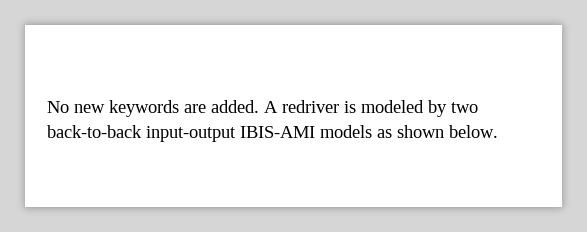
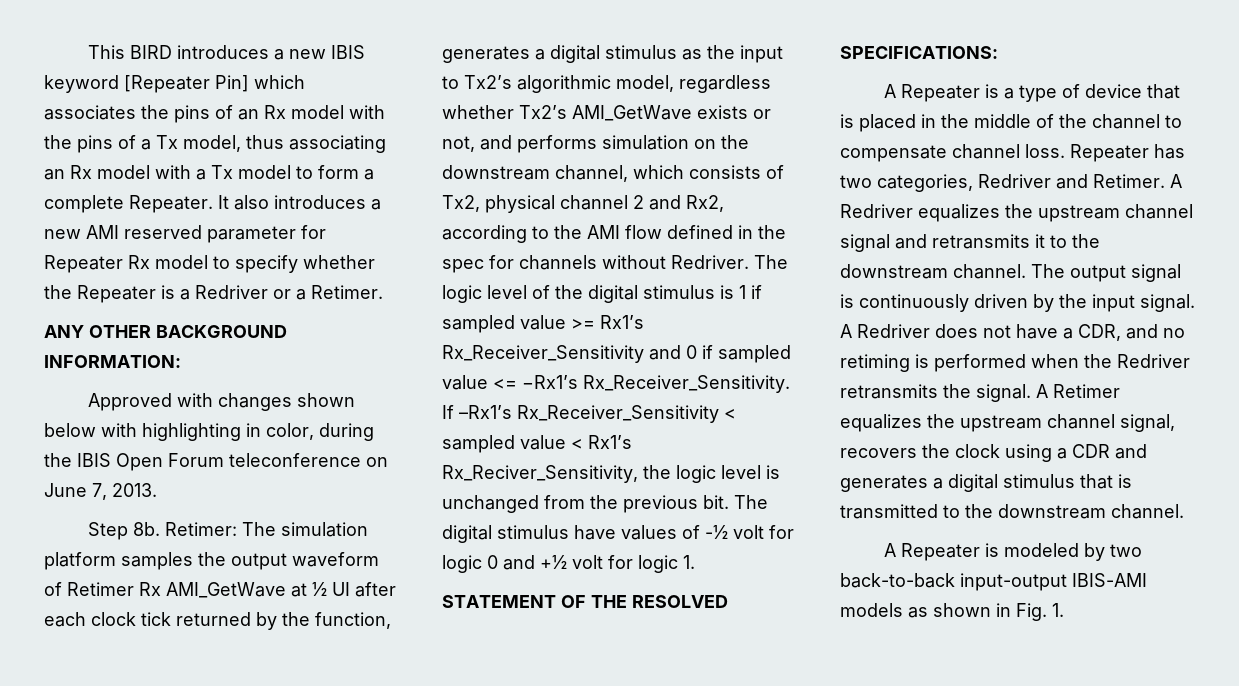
[47,100,339,117] No new keywords are added. A redriver -> [88,45,366,60] [44,75,305,93] [44,105,385,123] [44,135,386,153] [44,165,374,180] [44,195,381,213] [44,225,326,243] [44,255,375,273] [44,285,383,303] [44,325,287,338] [44,355,181,368] [88,393,356,411] [44,423,374,441] [44,453,388,471] [44,483,157,500] [88,522,369,540] [44,552,379,570] [44,582,396,598] [44,612,391,630] [442,45,783,63] [442,75,771,93] [442,105,771,121] [442,135,749,153] [442,165,784,182] [442,195,724,213] [442,225,786,243] [442,255,788,273] [442,285,762,303] [442,315,644,333] [442,345,791,363] [442,375,790,393] [442,405,736,423] [442,435,632,453] [442,465,780,483] [442,495,768,513] [442,525,794,543] [442,555,695,573] [442,595,728,608] [840,46,998,59] [884,84,1181,102] [840,114,1182,132] [840,144,1185,162] [840,174,1182,192] [840,204,1193,222] [840,234,1100,252] [840,264,1181,282] [840,294,1195,312] [840,324,1185,341] [840,354,1190,372] [840,384,1120,402] [840,414,1175,432] [840,444,1147,462] [840,474,1132,492] [840,504,1184,519] [884,543,981,561] This BIRD introduces a new IBIS keyword [Repeater Pin] which associates the pins of an Rx model with the pins of a Tx model, thus associating an Rx model with a Tx model to form a complete Repeater. It also introduces a new AMI reserved parameter for Repeater Rx model to specify whether the Repeater is a Redriver or a Retimer. // ANY OTHER BACKGROUND INFORMATION: // Approved with changes shown below with highlighting in color, during the IBIS Open Forum teleconference on June 7, 2013. // Step 8b. Retimer: The simulation platform samples the output waveform of Retimer Rx AMI_GetWave at ½ UI after each clock tick returned by the function, generates a digital stimulus as the input to Tx2’s algorithmic model, regardless whether Tx2’s AMI_GetWave exists or not, and performs simulation on the downstream channel, which consists of Tx2, physical channel 2 and Rx2, according to the AMI flow defined in the spec for channels without Redriver. The logic level of the digital stimulus is 1 if sampled value >= Rx1’s Rx_Receiver_Sensitivity and 0 if sampled value <= −Rx1’s Rx_Receiver_Sensitivity. If –Rx1’s Rx_Receiver_Sensitivity < sampled value < Rx1’s Rx_Reciver_Sensitivity, the logic level is unchanged from the previous bit. The digital stimulus have values of -½ volt for logic 0 and +½ volt for logic 1. // STATEMENT OF THE RESOLVED SPECIFICATIONS: // A Repeater is a type of device that is placed in the middle of the channel to compensate channel loss. Repeater has two categories, Redriver and Retimer. A Redriver equalizes the upstream channel signal and retransmits it to the downstream channel. The output signal is continuously driven by the input signal. A Redriver does not have a CDR, and no retiming is performed when the Redriver retransmits the signal. A Retimer equalizes the upstream channel signal, recovers the clock using a CDR and generates a digital stimulus that is transmitted to the downstream channel. // A Repeater
[449,125,498,138] below. -> [996,603,1064,621] in Fig. 1.

